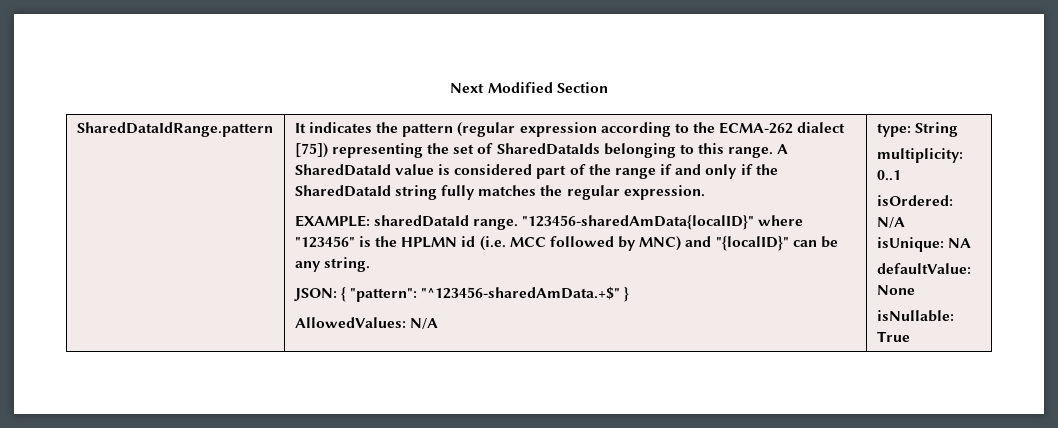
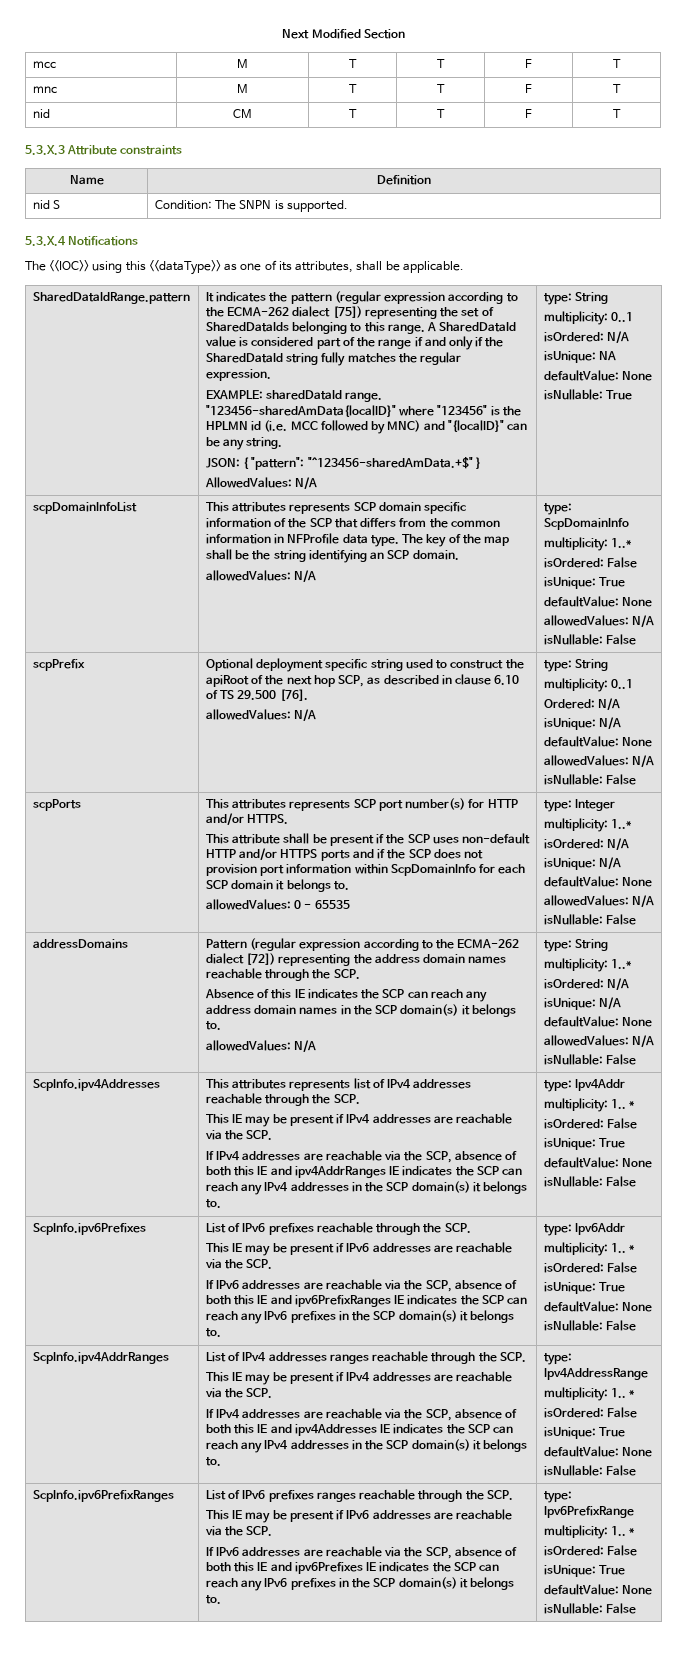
(608, 87) none -> [32,61,56,69] [237,59,248,68] [349,59,357,68] [437,59,445,68] [525,59,532,68] [613,59,621,68] [32,86,57,94] [237,84,248,93] [349,84,357,93] [437,84,445,93] [525,84,532,93] [613,84,621,93] [32,109,50,118] [233,109,252,118] [349,109,357,118] [437,109,445,118] [525,109,532,118] [613,109,621,118] [25,145,183,155] [69,175,104,185] [377,175,431,185] [32,200,61,209] [154,200,348,212] [25,236,139,246] [25,260,464,275] // mcc | M | T | T | F | T // mnc | M | T | T | F | T // nid | CM | T | T | F | T // 5.3.X.3 Attribute constraints // Name | Definition // nid S | Condition: The SNPN is supported. // 5.3.X.4 Notifications // The <<IOC>> using this <<dataType>> as one of its attributes, shall be applicable.
(910, 336) none -> [32,502,137,514] [205,502,467,514] [205,518,500,528] [205,533,509,547] [205,549,459,563] [205,570,317,582] [543,503,572,515] [543,518,629,530] [543,537,632,551] [543,557,638,568] [543,577,626,589] [543,596,653,607] [543,615,655,627] [543,634,637,645] [32,659,85,671] [205,658,524,672] [205,674,520,687] [205,689,308,701] [205,709,317,721] [543,659,609,672] [543,678,634,692] [543,698,621,710] [543,717,622,730] [543,736,653,747] [543,755,655,767] [543,774,637,785] [32,799,81,811] [205,798,518,811] [205,813,289,825] [205,833,530,846] [205,848,483,861] [205,864,526,876] [205,879,349,892] [205,899,350,910] [543,799,616,812] [543,818,632,832] [543,838,630,850] [543,857,622,870] [543,876,653,887] [543,895,655,907] [543,914,637,925] [32,939,128,949] [205,938,520,951] [205,953,507,966] [205,968,360,981] [204,989,487,1002] [205,1004,516,1017] [205,1021,221,1030] [205,1040,317,1052] [543,939,609,952] [543,958,632,972] [543,978,630,990] [543,997,622,1010] [543,1016,653,1027] [543,1035,655,1047] [543,1054,637,1065] [32,1079,160,1091] [205,1078,472,1091] [205,1093,360,1106] [205,1113,512,1127] [204,1130,273,1140] [205,1150,517,1163] [205,1166,522,1178] [205,1181,527,1195] [205,1199,221,1208] [543,1079,626,1092] [543,1098,635,1112] [543,1118,638,1129] [543,1138,626,1150] [543,1157,653,1168] [543,1176,637,1187] [32,1223,146,1235] [205,1222,471,1235] [205,1242,512,1256] [204,1259,273,1269] [205,1279,517,1292] [205,1295,527,1307] [205,1310,514,1324] [205,1328,221,1337] [543,1223,626,1236] [543,1242,635,1256] [543,1262,638,1273] [543,1282,626,1294] [543,1301,653,1312] [543,1320,637,1331] [32,1352,169,1364] [205,1351,526,1364] [205,1371,512,1385] [204,1388,273,1398] [205,1408,517,1421] [205,1424,513,1436] [205,1439,527,1453] [205,1457,221,1466] [543,1353,572,1365] [543,1368,648,1380] [543,1387,635,1401] [543,1407,638,1418] [543,1427,626,1439] [543,1446,653,1457] [543,1465,637,1476] [32,1490,174,1502] [205,1489,513,1502] [205,1509,512,1523] [204,1526,273,1536] [205,1546,517,1559] [205,1562,499,1574] [205,1577,514,1591] [205,1595,221,1604] [543,1491,572,1503] [543,1506,634,1518] [543,1525,635,1539] [543,1545,638,1556] [543,1565,626,1577] [543,1584,653,1595] [543,1603,637,1614] // scpDomainInfoList | This attributes represents SCP domain specific information of the SCP that differs from the common information in NFProfile data type. The key of the map shall be the string identifying an SCP domain. // allowedValues: N/A | type: ScpDomainInfo // multiplicity: 1..* // isOrdered: False // isUnique: True // defaultValue: None // allowedValues: N/A // isNullable: False // scpPrefix | Optional deployment specific string used to construct the apiRoot of the next hop SCP, as described in clause 6.10 of TS 29.500 [76]. // allowedValues: N/A | type: String // multiplicity: 0..1 // Ordered: N/A // isUnique: N/A // defaultValue: None // allowedValues: N/A // isNullable: False // scpPorts | This attributes represents SCP port number(s) for HTTP and/or HTTPS. // This attribute shall be present if the SCP uses non-default HTTP and/or HTTPS ports and if the SCP does not provision port information within ScpDomainInfo for each SCP domain it belongs to. // allowedValues: 0 - 65535 | type: Integer // multiplicity: 1..* // isOrdered: N/A // isUnique: N/A // defaultValue: None // allowedValues: N/A // isNullable: False // addressDomains | Pattern (regular expression according to the ECMA-262 dialect [72]) representing the address domain names reachable through the SCP. // Absence of this IE indicates the SCP can reach any address domain names in the SCP domain(s) it belongs to. // allowedValues: N/A | type: String // multiplicity: 1..* // isOrdered: N/A // isUnique: N/A // defaultValue: None // allowedValues: N/A // isNullable: False // ScpInfo.ipv4Addresses | This attributes represents list of IPv4 addresses reachable through the SCP. // This IE may be present if IPv4 addresses are reachable via the SCP. // If IPv4 addresses are reachable via the SCP, absence of both this IE and ipv4AddrRanges IE indicates the SCP can reach any IPv4 addresses in the SCP domain(s) it belongs to. | type: Ipv4Addr // multiplicity: 1.. * // isOrdered: False // isUnique: True // defaultValue: None // isNullable: False // ScpInfo.ipv6Prefixes | List of IPv6 prefixes reachable through the SCP. // This IE may be present if IPv6 addresses are reachable via the SCP. // If IPv6 addresses are reachable via the SCP, absence of both this IE and ipv6PrefixRanges IE indicates the SCP can reach any IPv6 prefixes in the SCP domain(s) it belongs to. | type: Ipv6Addr // multiplicity: 1.. * // isOrdered: False // isUnique: True // defaultValue: None // isNullable: False // ScpInfo.ipv4AddrRanges | List of IPv4 addresses ranges reachable through the SCP. // This IE may be present if IPv4 addresses are reachable via the SCP. // If IPv4 addresses are reachable via the SCP, absence of both this IE and ipv4Addresses IE indicates the SCP can reach any IPv4 addresses in the SCP domain(s) it belongs to. | type: Ipv4AddressRange // multiplicity: 1.. * // isOrdered: False // isUnique: True // defaultValue: None // isNullable: False // ScpInfo.ipv6PrefixRanges | List of IPv6 prefixes ranges reachable through the SCP. // This IE may be present if IPv6 addresses are reachable via the SCP. // If IPv6 addresses are reachable via the SCP, absence of both this IE and ipv6Prefixes IE indicates the SCP can reach any IPv6 prefixes in the SCP domain(s) it belongs to. | type: Ipv6PrefixRange // multiplicity: 1.. * // isOrdered: False // isUnique: True // defaultValue: None // isNullable: False

